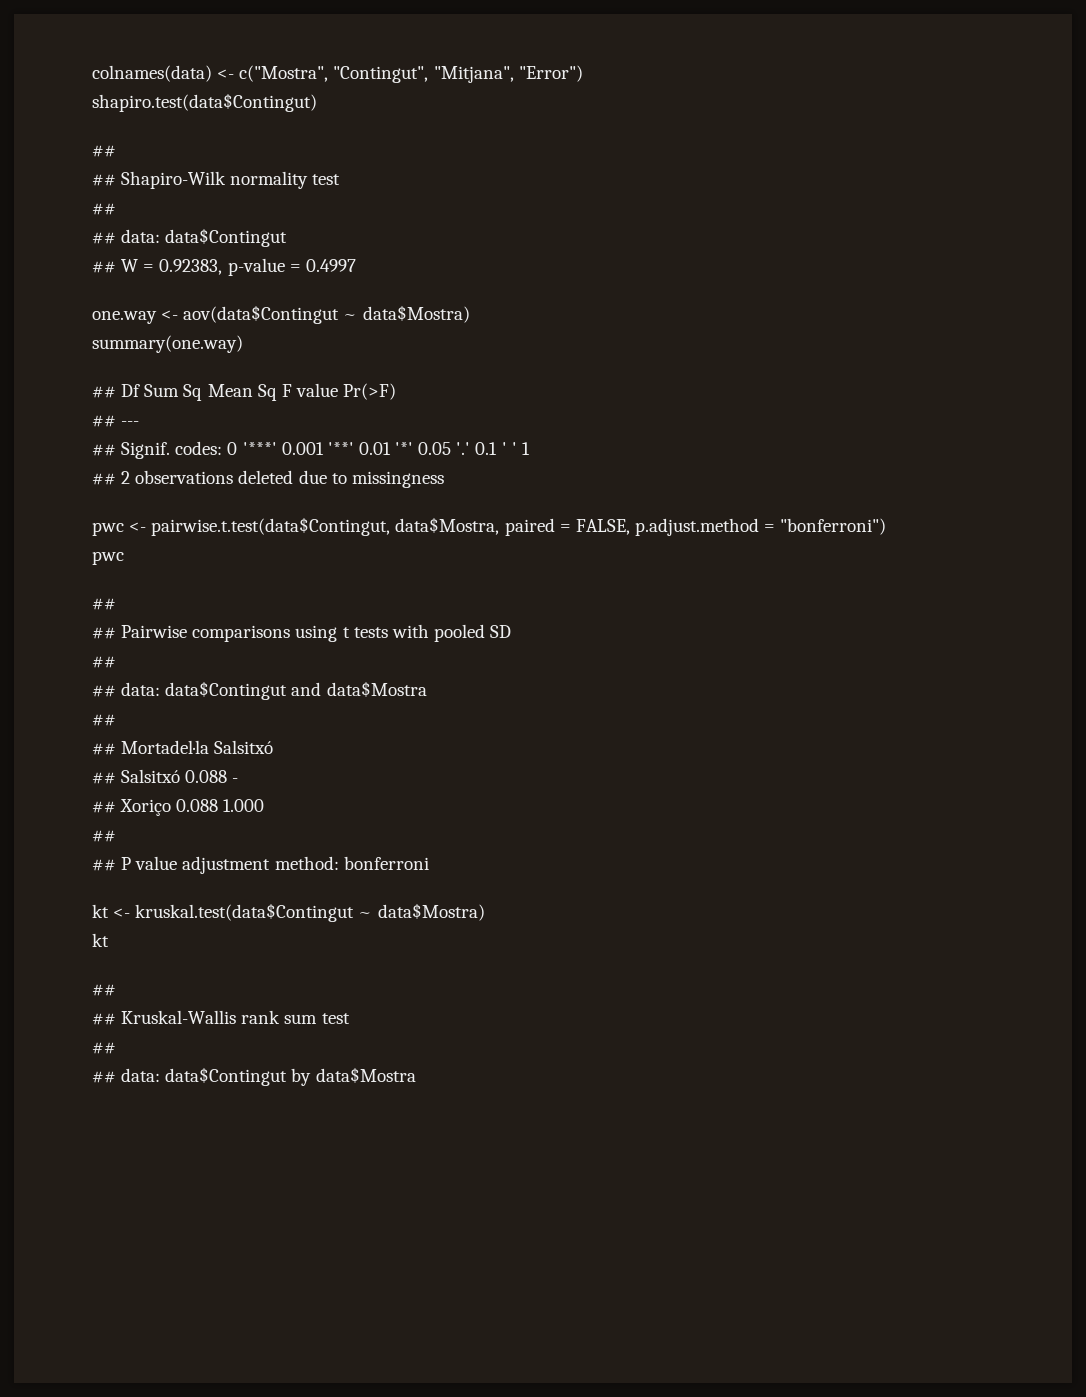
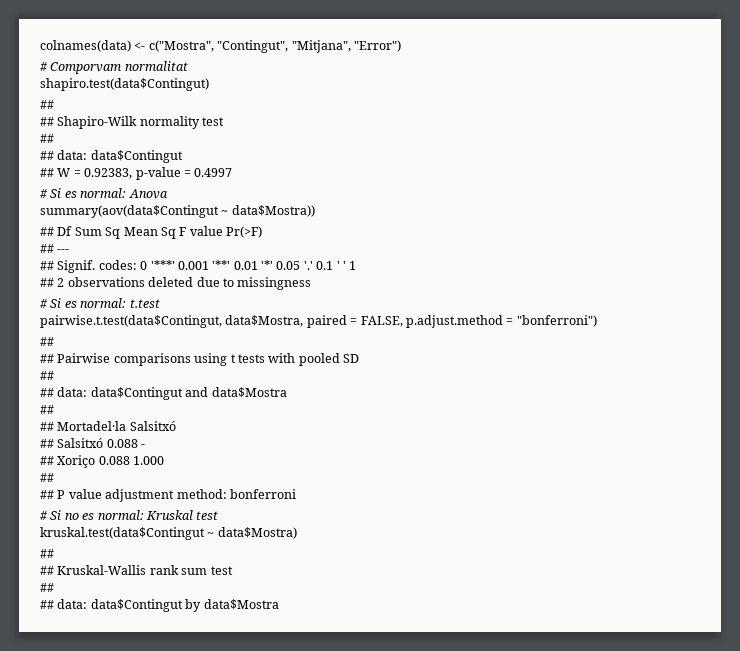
(583, 73) none -> [40,61,188,74] // # Comporvam normalitat
[92,305,470,324] [92,335,243,353] one.way <- aov(data$Contingut ~ data$Mostra) // summary(one.way) -> [40,188,168,199] [40,205,315,218] # Si es normal: Anova // summary(aov(data$Contingut ~ data$Mostra))
[92,522,147,536] pwc <- -> [40,298,160,308] # Si es normal: t.test //
[92,551,124,565] // pwc -> (597, 321) none
[92,904,131,918] kt <- -> [40,510,219,520] # Si no es normal: Kruskal test //
[92,933,109,947] // kt -> (297, 533) none

